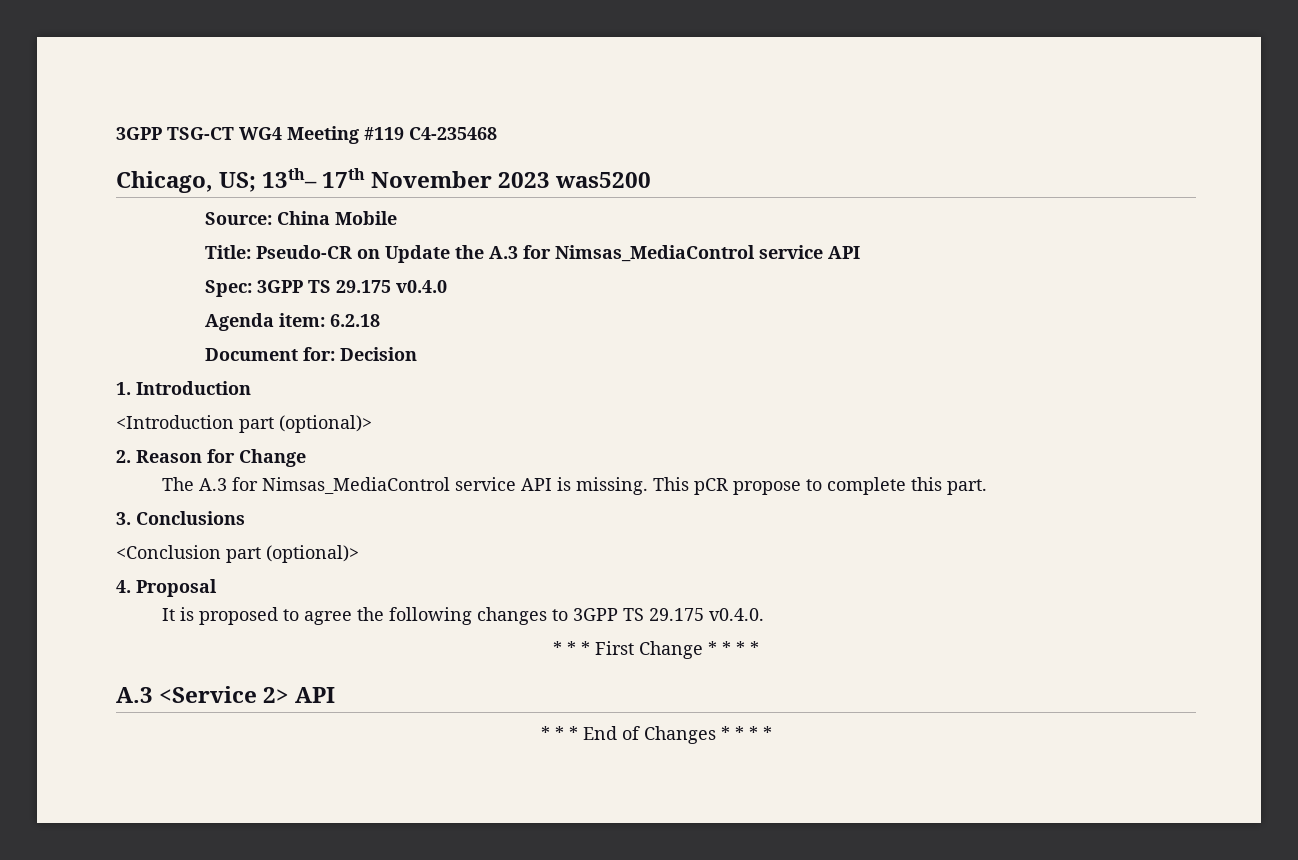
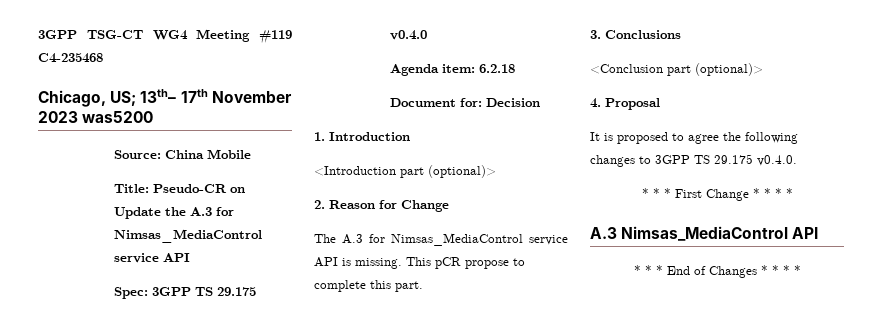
[159,686,290,703] <Service 2> -> [621,226,789,241] Nimsas_MediaControl

